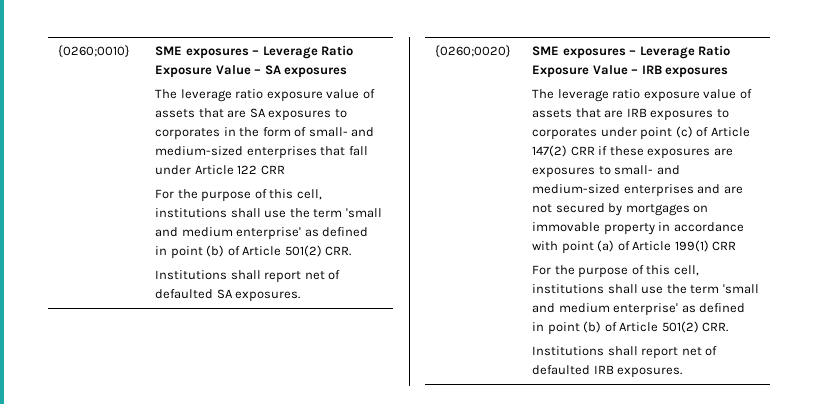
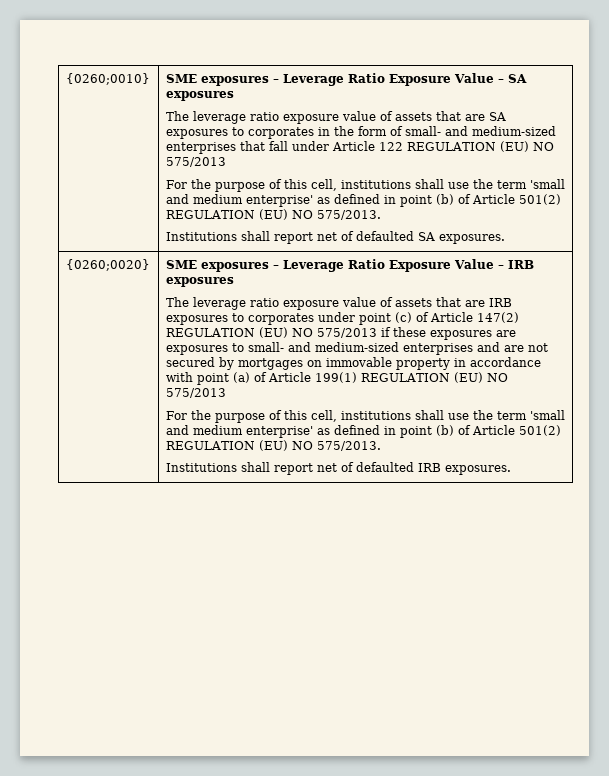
[260,165,285,175] CRR -> [406,141,554,152] [165,157,226,167] REGULATION (EU) NO 575/2013
[325,246,352,256] CRR. -> [165,209,381,220] REGULATION (EU) NO 575/2013.
[570,146,595,156] CRR -> [165,327,377,338] REGULATION (EU) NO 575/2013
[712,241,737,251] CRR -> [360,372,508,383] [165,388,226,398] REGULATION (EU) NO 575/2013
[702,322,729,332] CRR. -> [165,440,381,451] REGULATION (EU) NO 575/2013.

